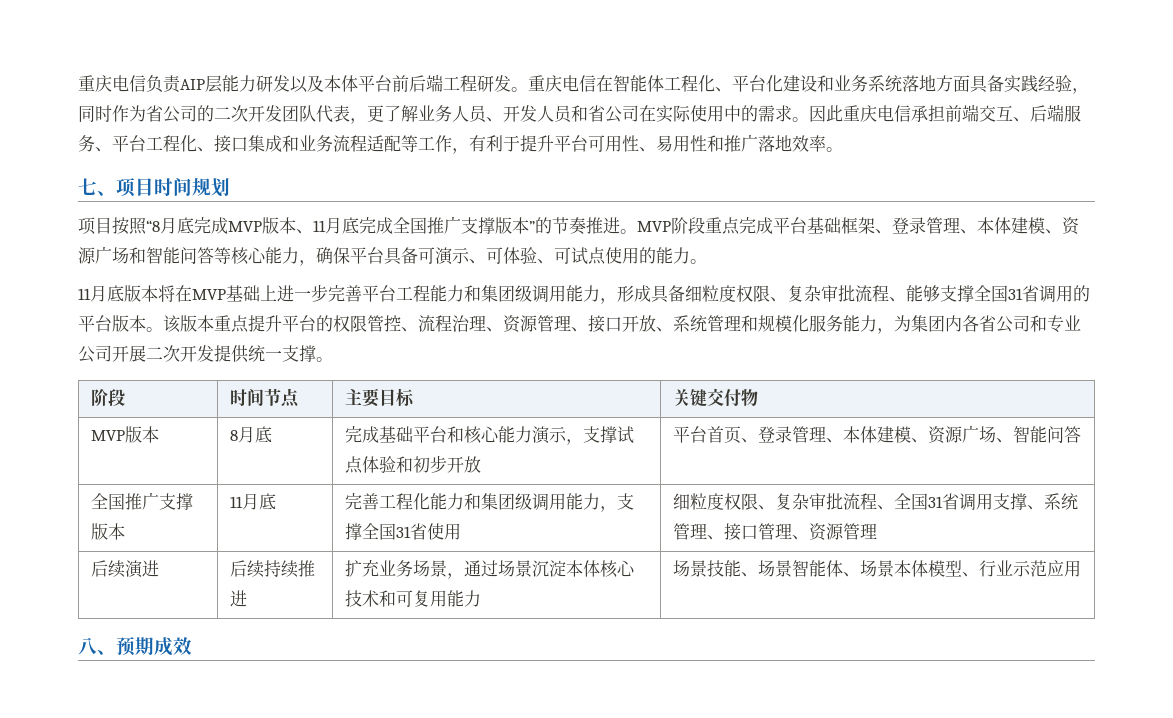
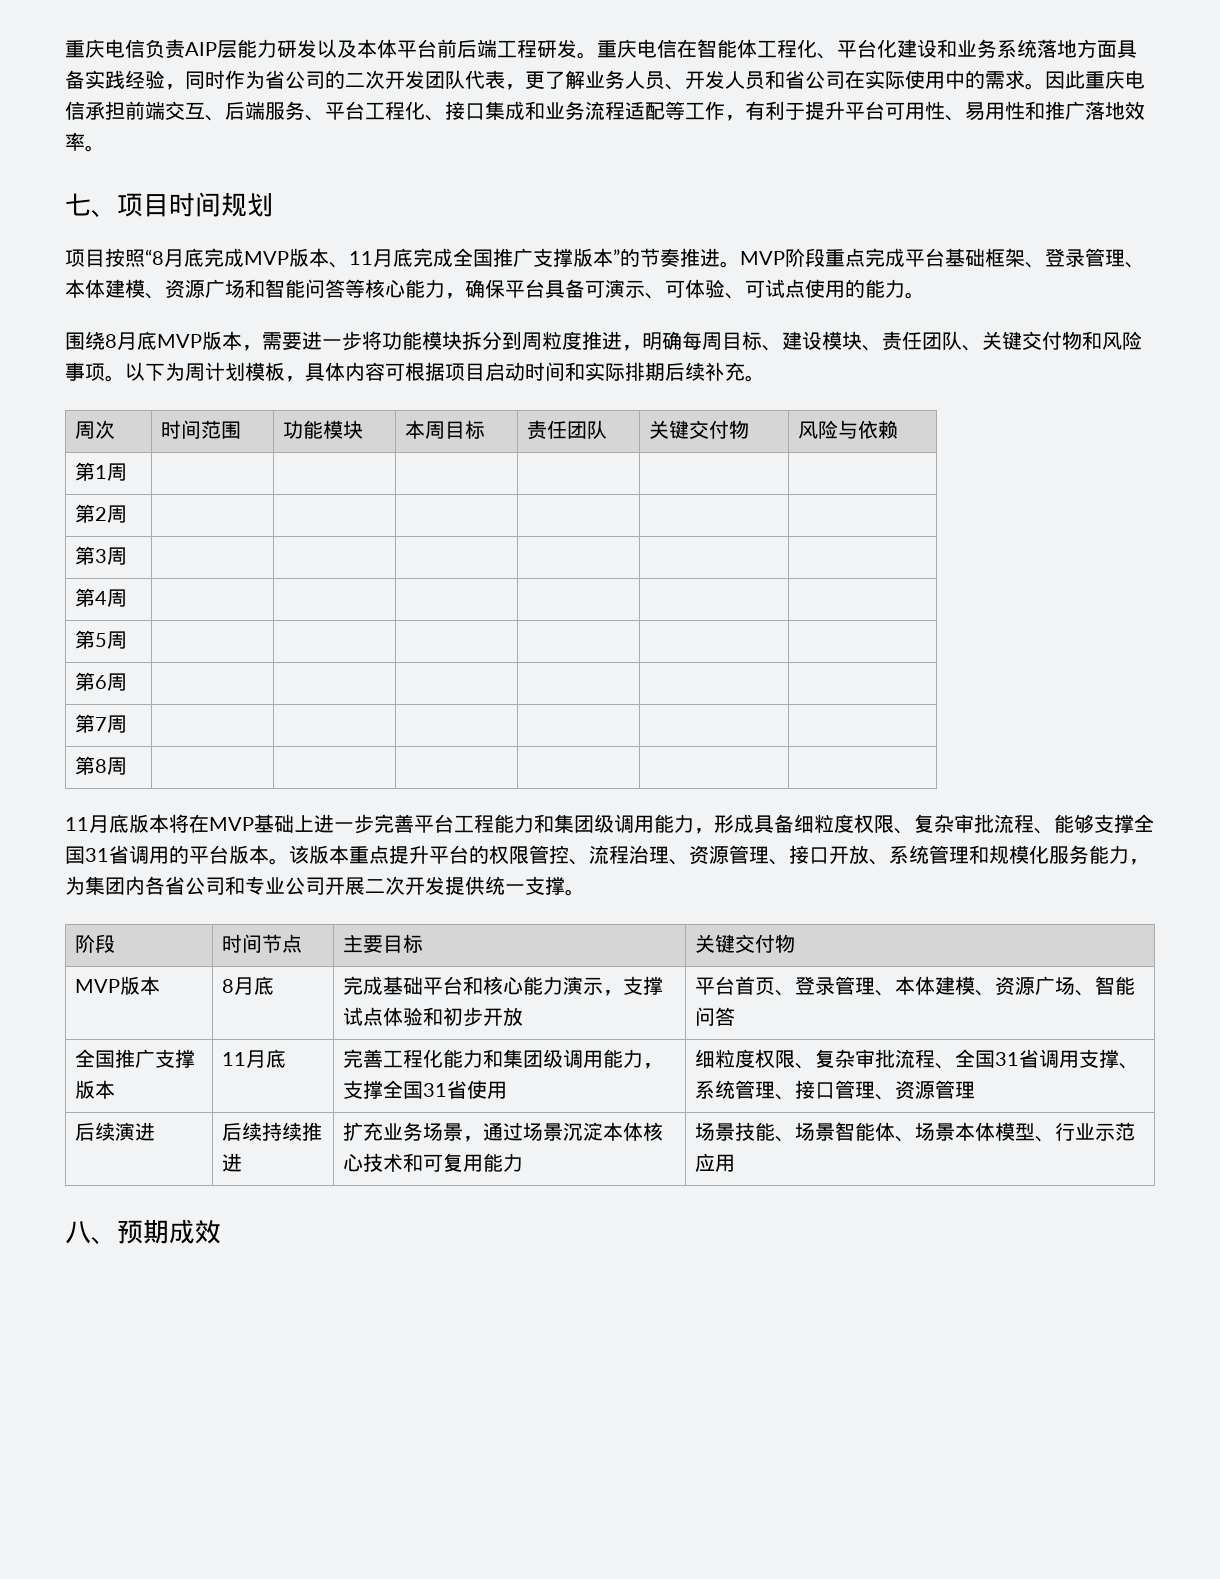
(707, 261) none -> [65,331,1142,351] [65,362,765,382] [74,420,115,439] [160,420,241,439] [282,420,363,439] [404,420,485,439] [526,420,607,440] [648,420,749,439] [797,420,898,439] [74,462,127,481] [74,504,127,523] [74,546,127,565] [74,588,127,607] [74,630,127,649] [74,672,127,691] [74,714,127,733] [74,756,127,775] // 围绕8月底MVP版本，需要进一步将功能模块拆分到周粒度推进，明确每周目标、建设模块、责任团队、关键交付物和风险事项。以下为周计划模板，具体内容可根据项目启动时间和实际排期后续补充。 // 周次 | 时间范围 | 功能模块 | 本周目标 | 责任团队 | 关键交付物 | 风险与依赖 // 第1周 | | | | | | // 第2周 | | | | | | // 第3周 | | | | | | // 第4周 | | | | | | // 第5周 | | | | | | // 第6周 | | | | | | // 第7周 | | | | | | // 第8周 | | | | | |

